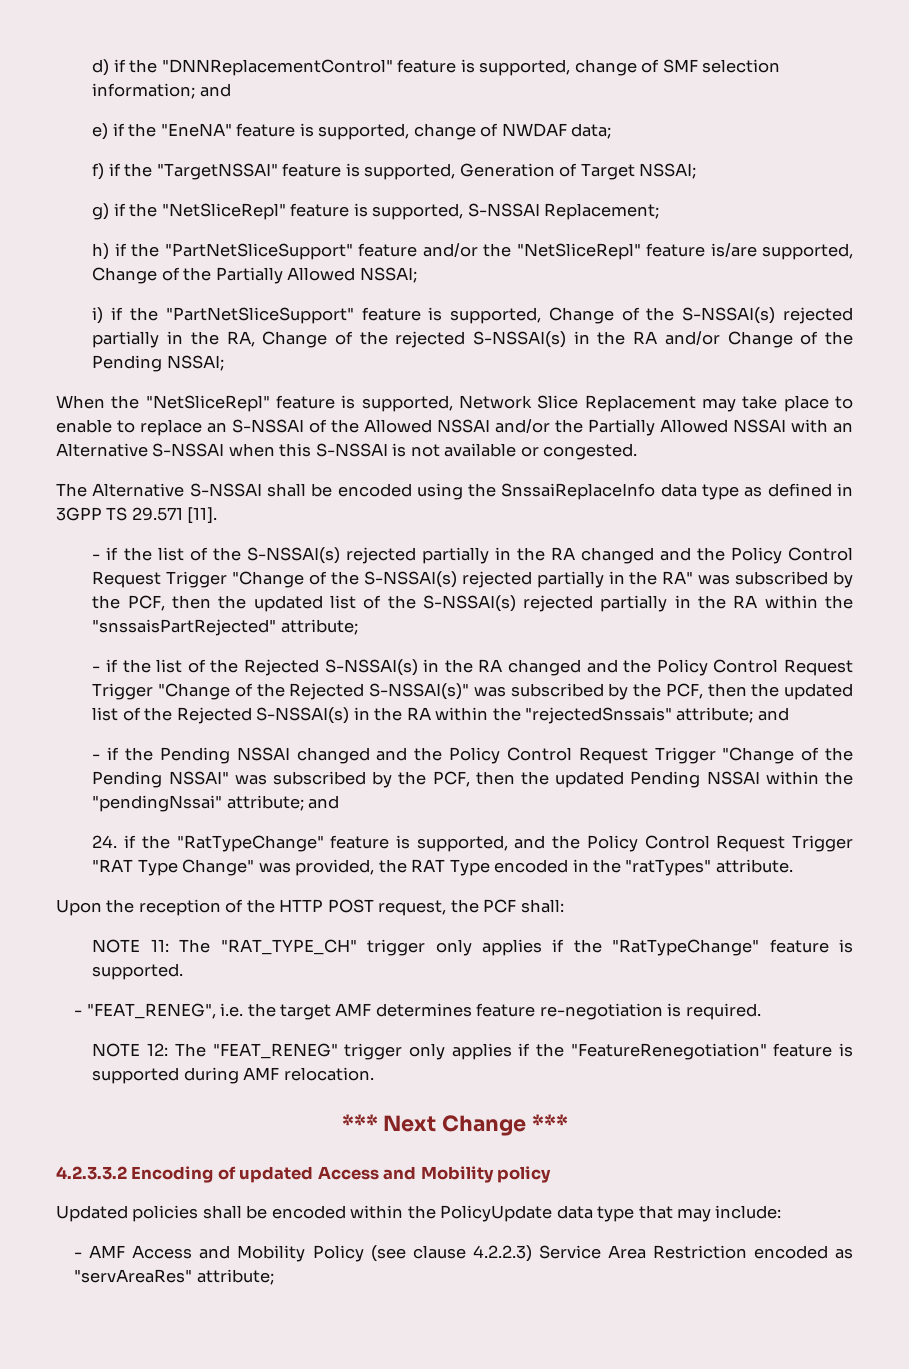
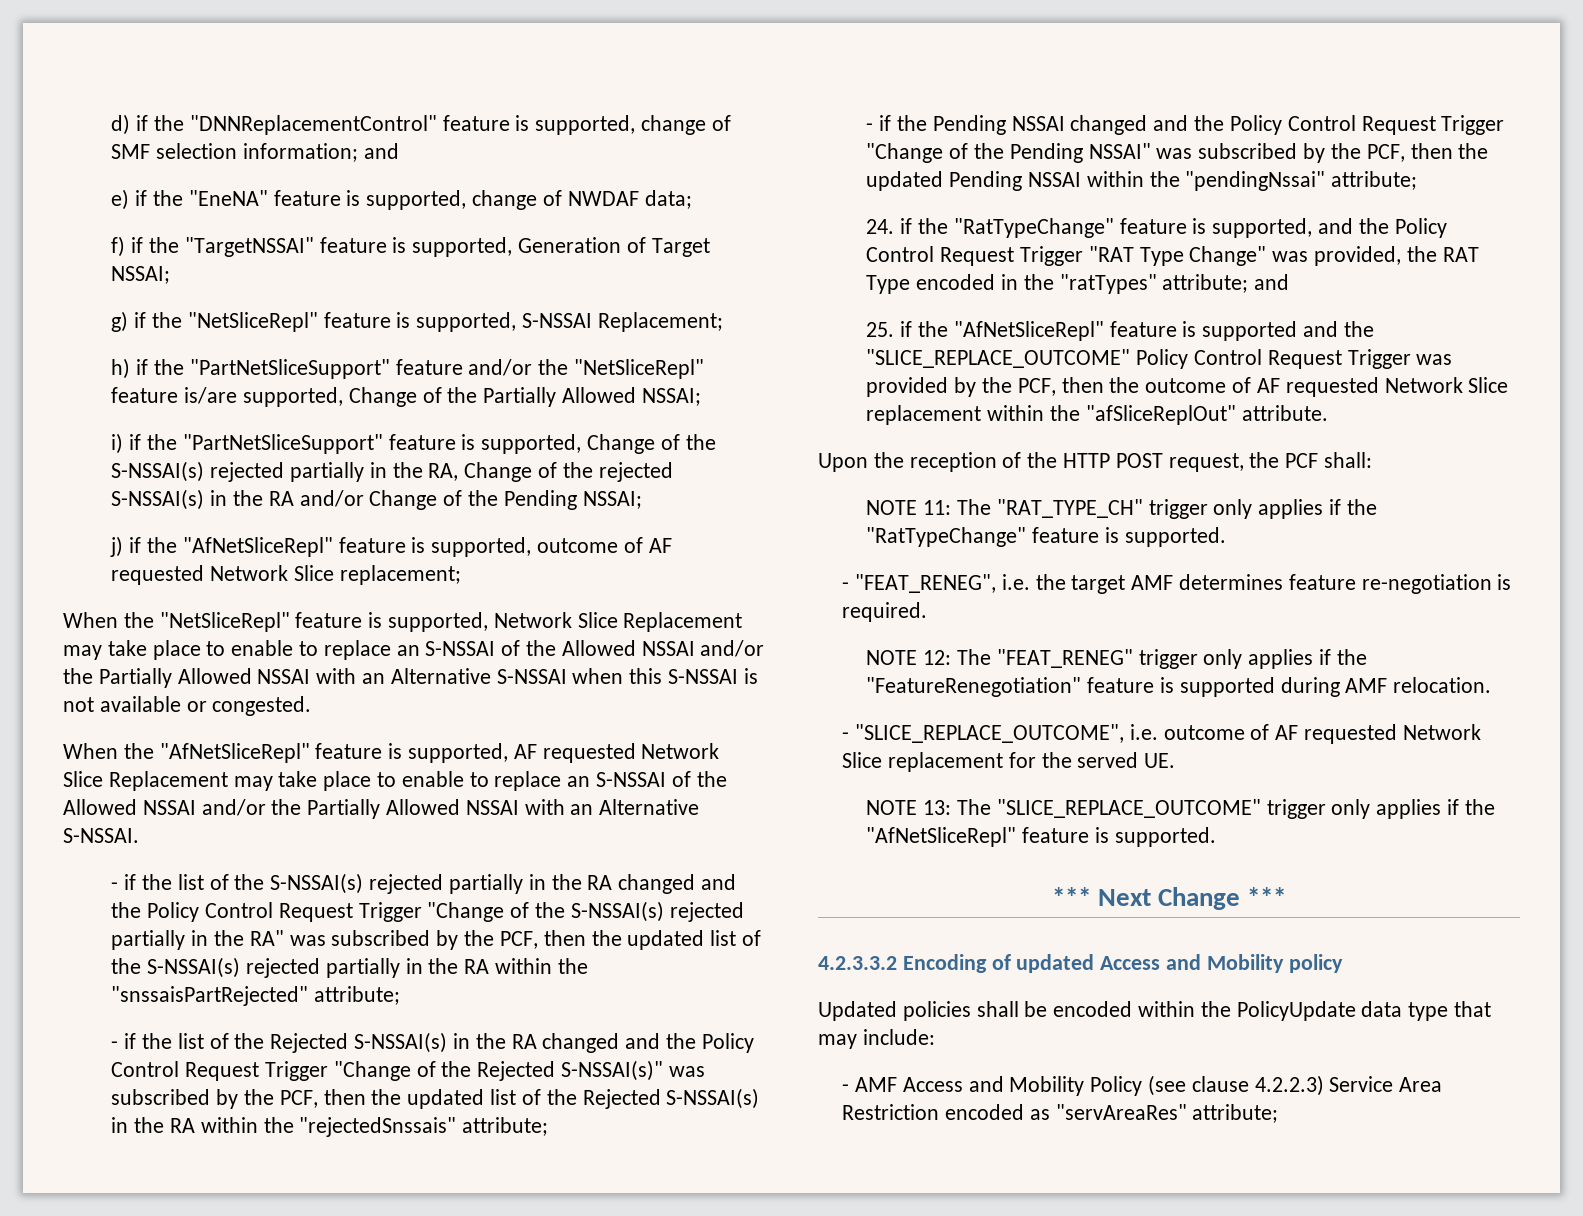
(224, 363) none -> [110,536,672,557] [111,565,461,585] // j) if the "AfNetSliceRepl" feature is supported, outcome of AF requested Network Slice replacement;
[56,483,853,500] [56,507,218,524] The Alternative S-NSSAI shall be encoded using the SnssaiReplaceInfo data type as defined in 3GPP TS 29.571 [11]. -> [63,743,720,763] [63,771,727,791] [63,799,700,819] [63,828,139,843] When the "AfNetSliceRepl" feature is supported, AF requested Network Slice Replacement may take place to enable to replace an S-NSSAI of the Allowed NSSAI and/or the Partially Allowed NSSAI with an Alternative S-NSSAI.
[757,707,789,721] and -> (549, 1126) none
[308,795,340,809] and -> (1418, 180) none
(712, 867) none -> [1162,274,1290,293] [866,321,1374,341] [866,349,1453,369] [866,377,1509,397] [866,405,1236,425] attribute; and // 25. if the "AfNetSliceRepl" feature is supported and the "SLICE_REPLACE_OUTCOME" Policy Control Request Trigger was provided by the PCF, then the outcome of AF requested Network Slice replacement within the "afSliceReplOut"
(374, 1074) none -> [842,724,1481,744] [842,752,1176,772] [866,799,1495,819] [866,827,1216,847] // - "SLICE_REPLACE_OUTCOME", i.e. outcome of AF requested Network Slice replacement for the served UE. // NOTE 13: The "SLICE_REPLACE_OUTCOME" trigger only applies if the "AfNetSliceRepl" feature is supported.

